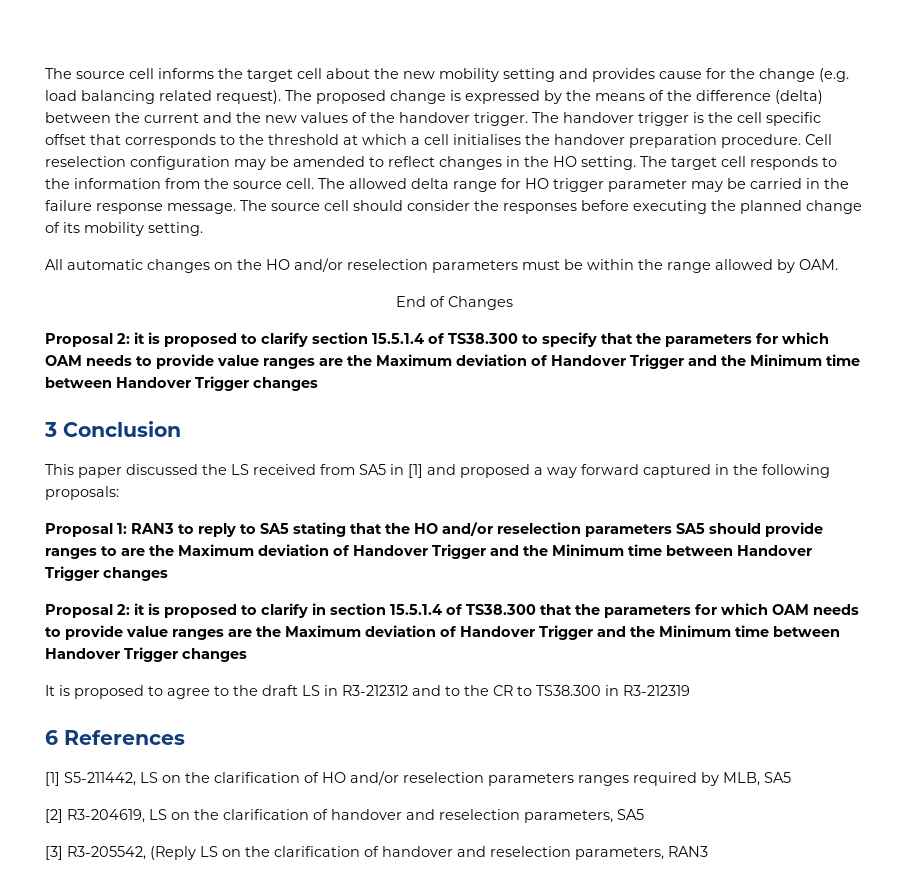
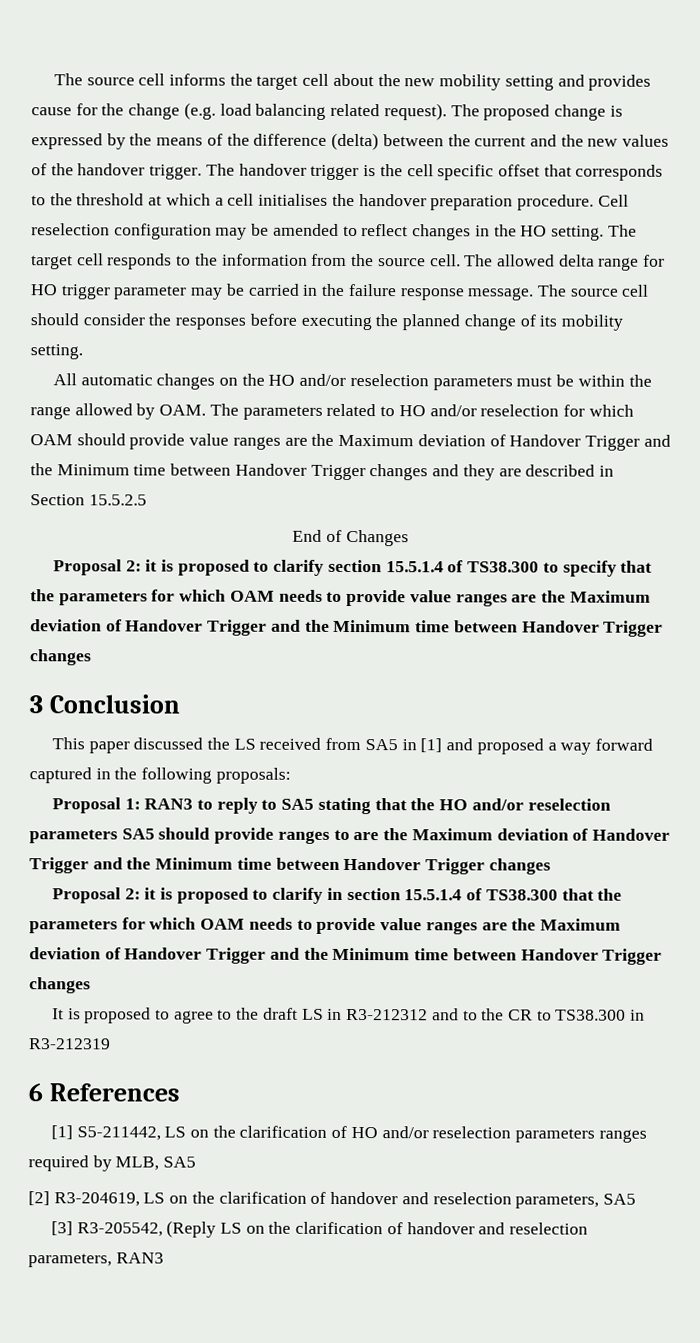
(838, 264) none -> [209,403,634,420] [30,433,671,451] [30,463,614,481] [30,494,147,506] The parameters related to HO and/or reselection for which OAM should provide value ranges are the Maximum deviation of Handover Trigger and the Minimum time between Handover Trigger changes and they are described in Section 15.5.2.5

